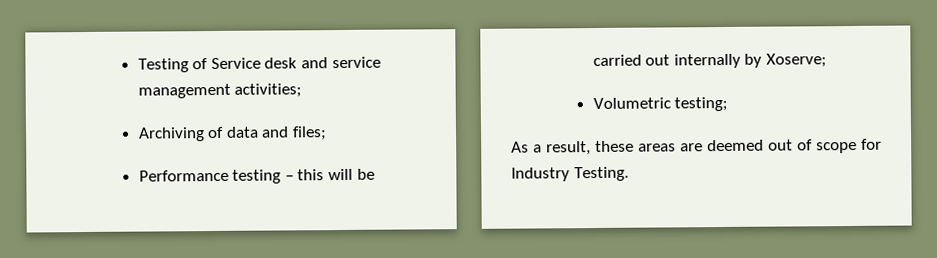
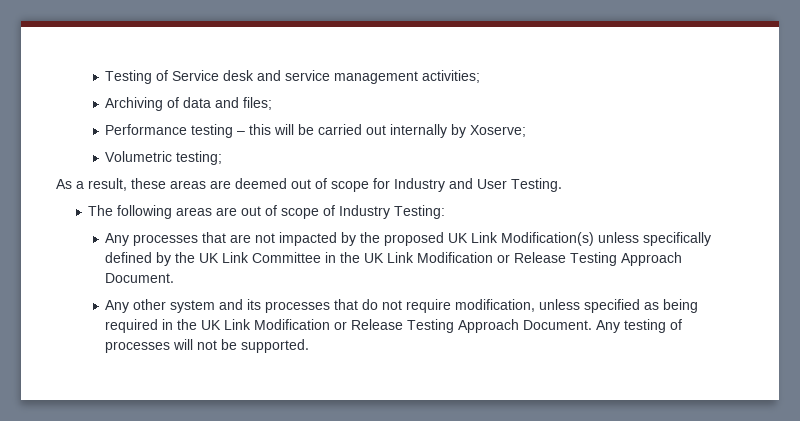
(570, 174) none -> [449,178,507,189] and User
(629, 174) none -> [88,205,446,219] [105,232,712,246] [105,252,683,266] [105,273,175,283] [105,299,699,313] [105,319,683,333] [105,339,310,353] // The following areas are out of scope of Industry Testing: // Any processes that are not impacted by the proposed UK Link Modification(s) unless specifically defined by the UK Link Committee in the UK Link Modification or Release Testing Approach Document. // Any other system and its processes that do not require modification, unless specified as being required in the UK Link Modification or Release Testing Approach Document. Any testing of processes will not be supported.

